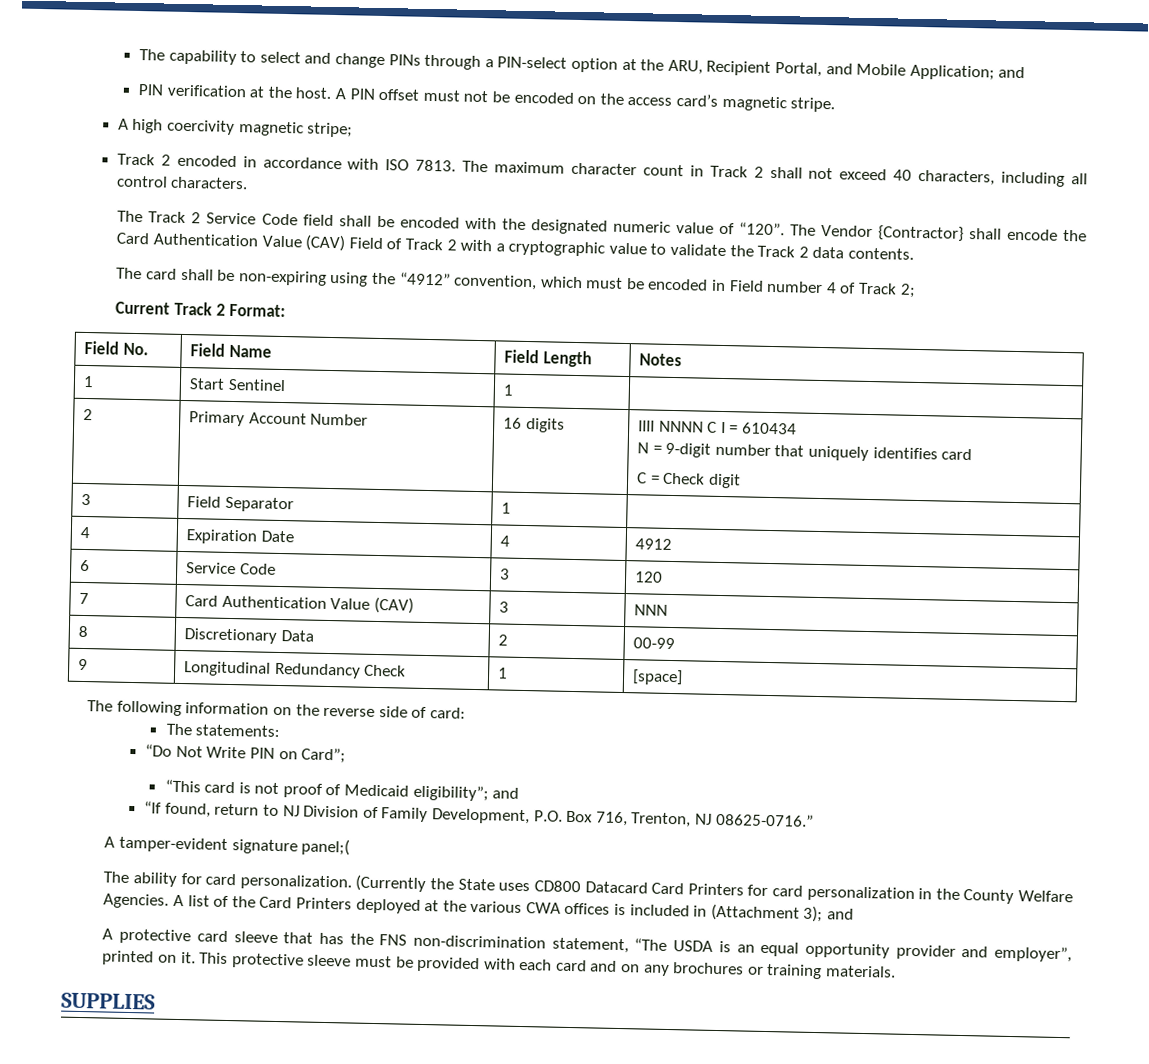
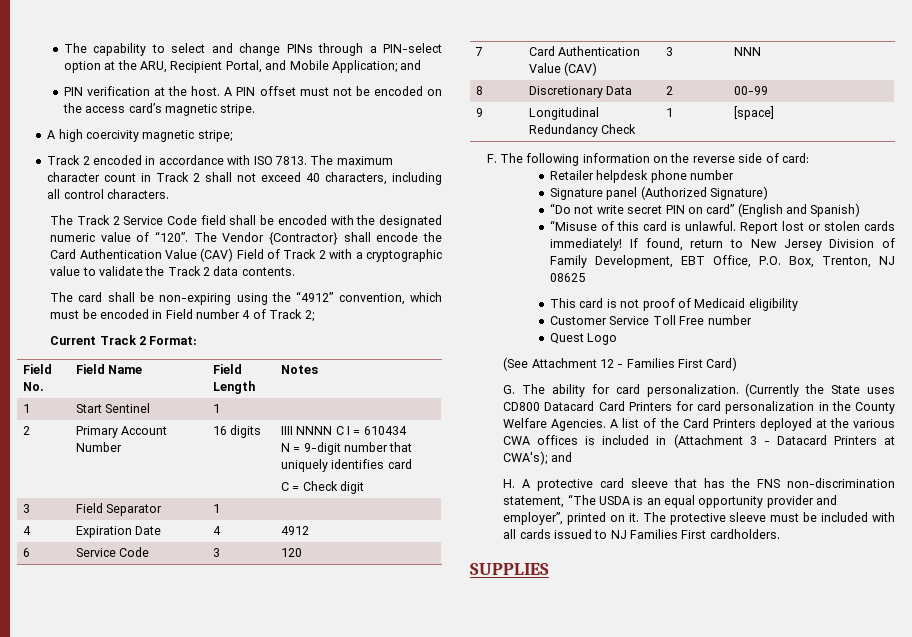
(684, 677) none -> [486,154,497,163] F.
[165,723,281,738] [145,744,347,764] [164,779,201,793] The statements: // “Do Not Write PIN on Card”; // “This -> [550,170,735,183] [550,186,769,200] [550,203,861,217] [550,220,896,234] [550,238,895,251] [550,255,895,268] [550,273,586,282] [550,298,577,308] Retailer helpdesk phone number // Signature panel (Authorized Signature) // “Do not write secret PIN on card” (English and Spanish) // “Misuse of this card is unlawful. Report lost or stolen cards immediately! If found, return to New Jersey Division of Family Development, EBT Office, P.O. Box, Trenton, NJ 08625 // This
[412,784,520,802] [144,801,814,828] [104,836,351,856] eligibility”; and // “If found, return to NJ Division of Family Development, P.O. Box 716, Trenton, NJ 08625-0716.” // A tamper-evident signature panel;( // -> [748,298,798,311] [550,315,752,325] [550,333,618,345] [503,357,738,371] [503,385,516,394] eligibility // Customer Service Toll Free number // Quest Logo // (See Attachment 12 - Families First Card) // G.
[803,905,855,923] 3); and // -> [749,435,895,445] [503,451,572,465] [503,479,516,488] 3 - Datacard Printers at CWA's); and // H.
[199,952,229,965] This -> [642,512,666,522] The
[417,956,897,980] provided with each card and on any brochures or training materials. -> [821,512,895,522] [503,529,780,539] included with all cards issued to NJ Families First cardholders.

